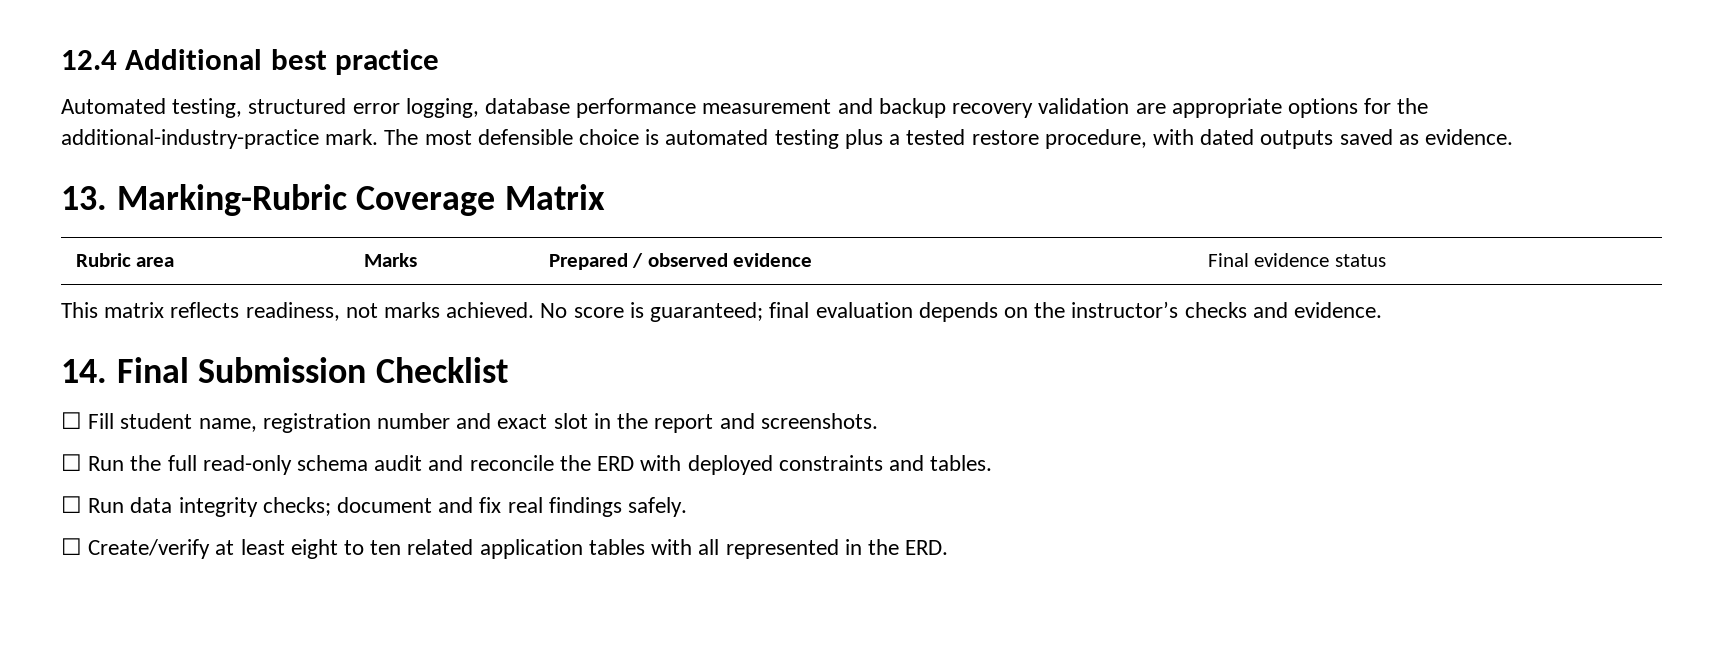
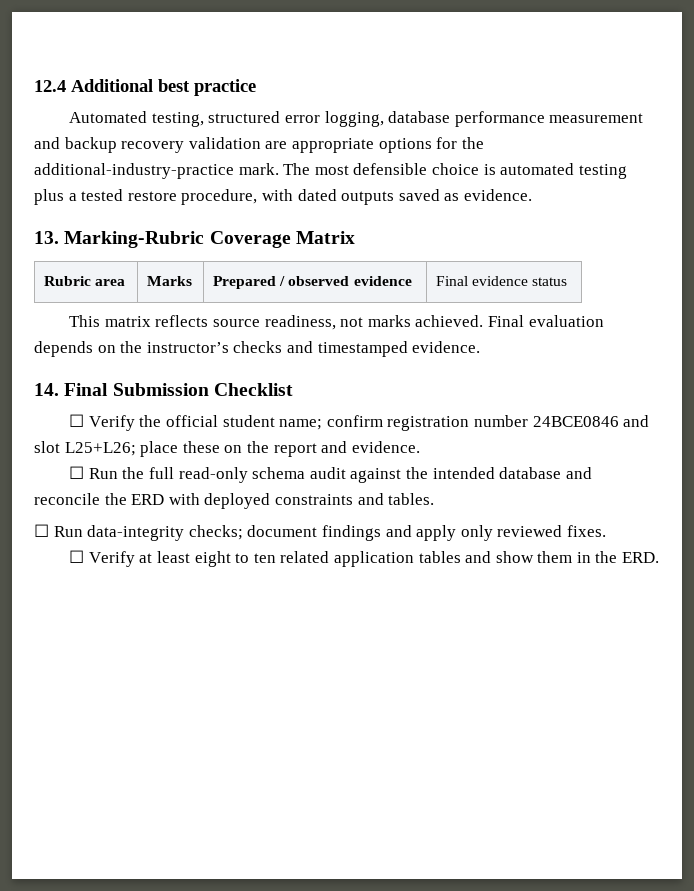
(240, 310) none -> [212,319,260,327] source
[540,302,810,322] No score is guaranteed; final -> [487,315,524,327] Final
(1288, 310) none -> [317,341,408,357] timestamped
[88,413,611,433] Fill student name, registration number and exact slot in -> [88,415,650,431] [34,441,243,457] Verify the official student name; confirm registration number 24BCE0846 and slot L25+L26; place these on
[760,413,878,429] screenshots. -> [351,441,420,453] evidence.
(423, 463) none -> [350,467,562,483] against the intended database
[130,497,688,517] [61,538,211,559] data integrity checks; document and fix real findings safely. // ☐ Create/verify -> [87,525,606,541] [69,550,135,567] data-integrity checks; document findings and apply only reviewed fixes. // ☐ Verify
[651,539,839,559] with all represented -> [465,551,573,563] and show them

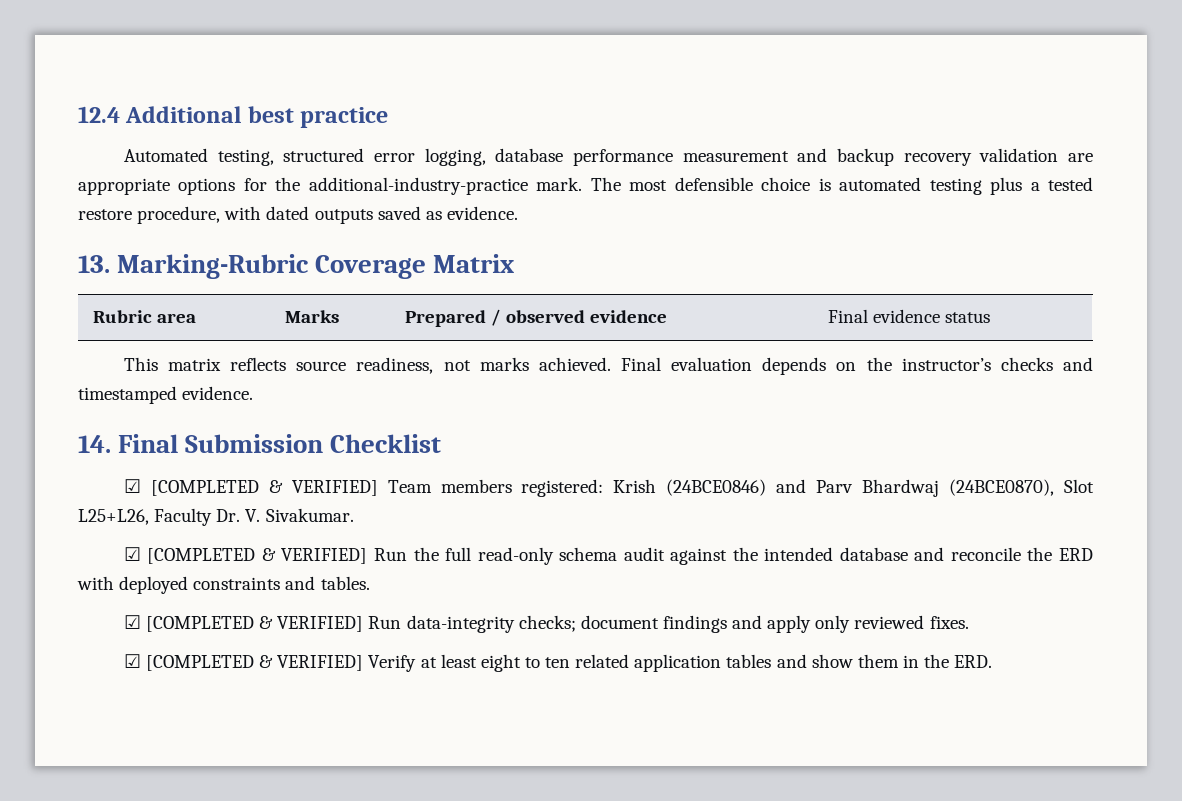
[69,414,650,431] [34,441,420,457] [69,466,85,479] ☐ Verify the official student name; confirm registration number 24BCE0846 and slot L25+L26; place these on the report and evidence. // ☐ -> [123,479,1095,497] [78,508,354,526] [123,547,368,564] ☑ [COMPLETED & VERIFIED] Team members registered: Krish (24BCE0846) and Parv Bhardwaj (24BCE0870), Slot L25+L26, Faculty Dr. V. Sivakumar. // ☑ [COMPLETED & VERIFIED]
[34,524,49,537] ☐ -> [123,615,364,632] ☑ [COMPLETED & VERIFIED]
[69,550,85,563] ☐ -> [123,654,364,671] ☑ [COMPLETED & VERIFIED]

